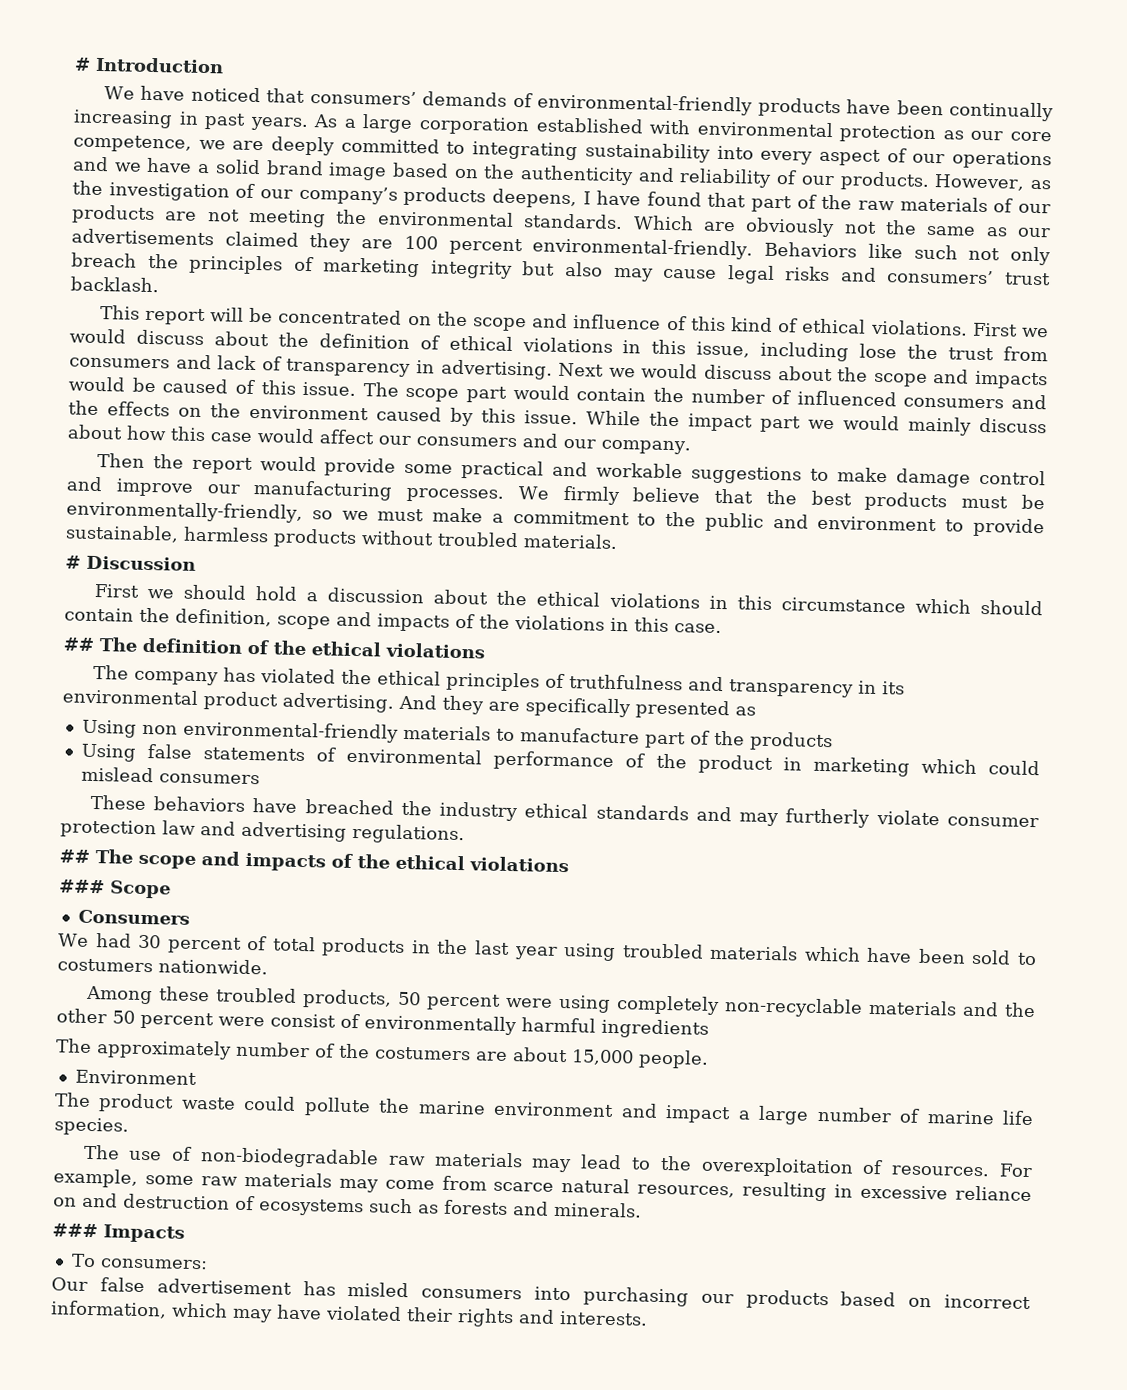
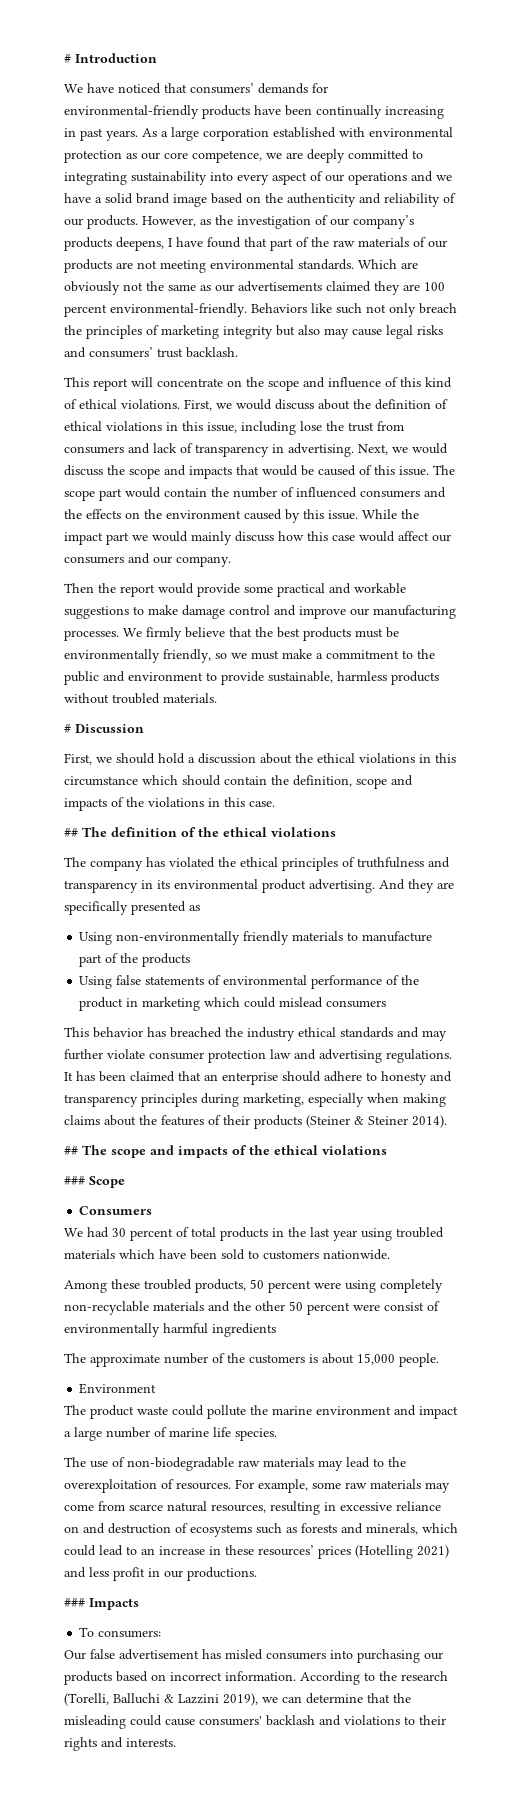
[512,92,533,108] of -> [312,83,328,93] for
[336,209,368,225] the -> (206, 266) none
[249,307,403,325] be concentrated -> [157,378,223,387] concentrate
[971,322,1018,337] First -> [184,399,212,411] First,
[558,362,833,382] Next we would discuss about -> [358,443,448,455] [64,465,103,476] Next, we would discuss
(1049, 380) none -> [236,465,259,475] that
[67,424,123,440] about -> (274, 536) none
[66,500,303,523] environmentally-friendly, -> [64,649,211,663] environmentally friendly,
[93,583,140,598] First -> [64,753,92,765] First,
[141,720,399,743] non environmental-friendly -> [116,931,290,945] non-environmentally friendly
[89,794,298,813] These behaviors have -> [64,1027,166,1038] This behavior has
[785,808,871,828] furtherly -> [64,1049,103,1060] further
(465, 834) none -> [64,1071,452,1085] [64,1093,446,1107] [64,1115,447,1129] It has been claimed that an enterprise should adhere to honesty and transparency principles during marketing, especially when making claims about the features of their products (Steiner & Steiner 2014).
[57,958,153,973] costumers -> [263,1250,319,1260] customers
[96,1039,232,1060] approximately -> [90,1354,160,1367] approximate
[374,1046,508,1061] costumers are -> [249,1354,318,1364] customers is
[553,1201,642,1218] minerals. -> [366,1523,458,1535] [64,1545,449,1559] [64,1567,257,1581] minerals, which could lead to an increase in these resources’ prices (Hotelling 2021) and less profit in our productions.
[50,1300,402,1323] information, which may have violated -> [225,1671,448,1685] [64,1693,411,1706] [64,1715,415,1729] information. According to the research (Torelli, Balluchi & Lazzini 2019), we can determine that the misleading could cause consumers' backlash and violations to

